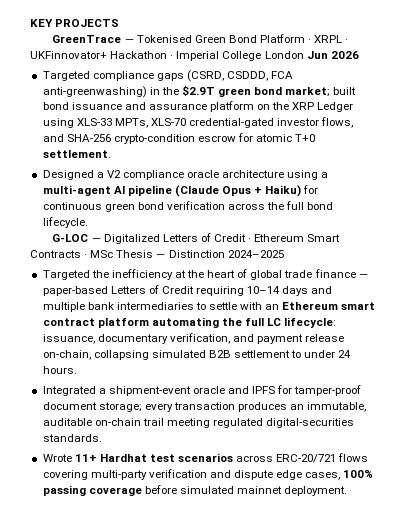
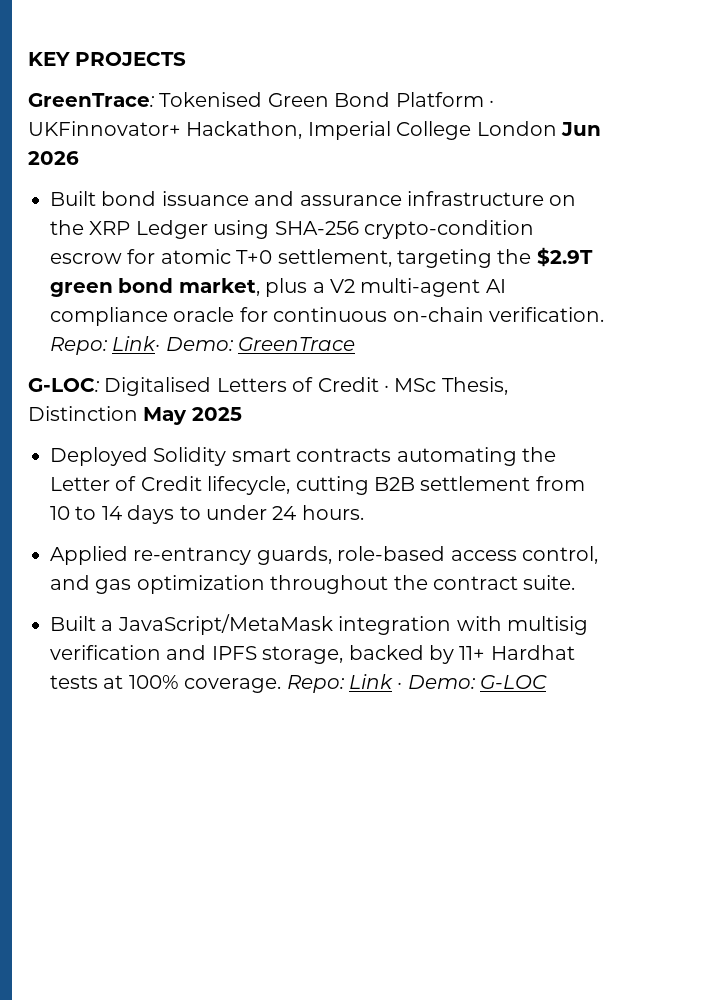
[52,35,134,43] GreenTrace — -> [28,93,155,107] GreenTrace:
[314,35,349,43] [30,51,174,59] XRPL · UKFinnovator+ Hackathon · -> [28,121,303,139] UKFinnovator+ Hackathon,
[42,70,294,82] [42,85,357,98] Targeted compliance gaps (CSRD, CSDDD, FCA anti-greenwashing) in the $2.9T green bond market; built -> [50,191,96,206] Built
[210,101,255,112] platform -> [407,191,544,206] infrastructure
[76,117,354,128] [42,134,64,142] XLS-33 MPTs, XLS-70 credential-gated investor flows, and -> (270, 229) none
[42,150,111,158] [42,170,329,180] [42,185,319,197] [42,201,334,212] [42,217,88,228] [52,233,341,244] [30,250,284,258] [42,269,368,280] [42,285,333,296] [42,302,376,312] [42,317,337,328] [42,333,345,344] [42,350,352,360] [42,366,77,374] [42,385,362,396] [42,402,367,412] [42,418,355,428] [42,434,102,442] [42,453,369,463] [42,469,374,480] [42,485,348,496] settlement. // Designed a V2 compliance oracle architecture using a multi-agent AI pipeline (Claude Opus + Haiku) for continuous green bond verification across the full bond lifecycle. // G-LOC — Digitalized Letters of Credit · Ethereum Smart Contracts · MSc Thesis — Distinction 2024–2025 // Targeted the inefficiency at the heart of global trade finance — paper-based Letters of Credit requiring 10–14 days and multiple bank intermediaries to settle with an Ethereum smart contract platform automating the full LC lifecycle: issuance, documentary verification, and payment release on-chain, collapsing simulated B2B settlement to under 24 hours. // Integrated a shipment-event oracle and IPFS for tamper-proof document storage; every transaction produces an immutable, auditable on-chain trail meeting regulated digital-securities standards. // Wrote 11+ Hardhat test scenarios across ERC-20/721 flows covering multi-party verification and dispute edge cases, 100% passing coverage before simulated mainnet deployment. -> [277,247,593,268] [50,278,506,297] [50,307,604,326] [50,336,356,355] [28,377,508,396] [28,406,242,425] [50,447,556,466] [50,476,585,495] [50,505,364,524] [50,546,598,565] [50,575,576,594] [50,614,588,635] [50,645,575,664] [50,674,548,693] settlement, targeting the $2.9T green bond market, plus a V2 multi-agent AI compliance oracle for continuous on-chain verification. Repo: Link· Demo: GreenTrace // G-LOC: Digitalised Letters of Credit · MSc Thesis, Distinction May 2025 // Deployed Solidity smart contracts automating the Letter of Credit lifecycle, cutting B2B settlement from 10 to 14 days to under 24 hours. // Applied re-entrancy guards, role-based access control, and gas optimization throughout the contract suite. // Built a JavaScript/MetaMask integration with multisig verification and IPFS storage, backed by 11+ Hardhat tests at 100% coverage. Repo: Link · Demo: G-LOC

